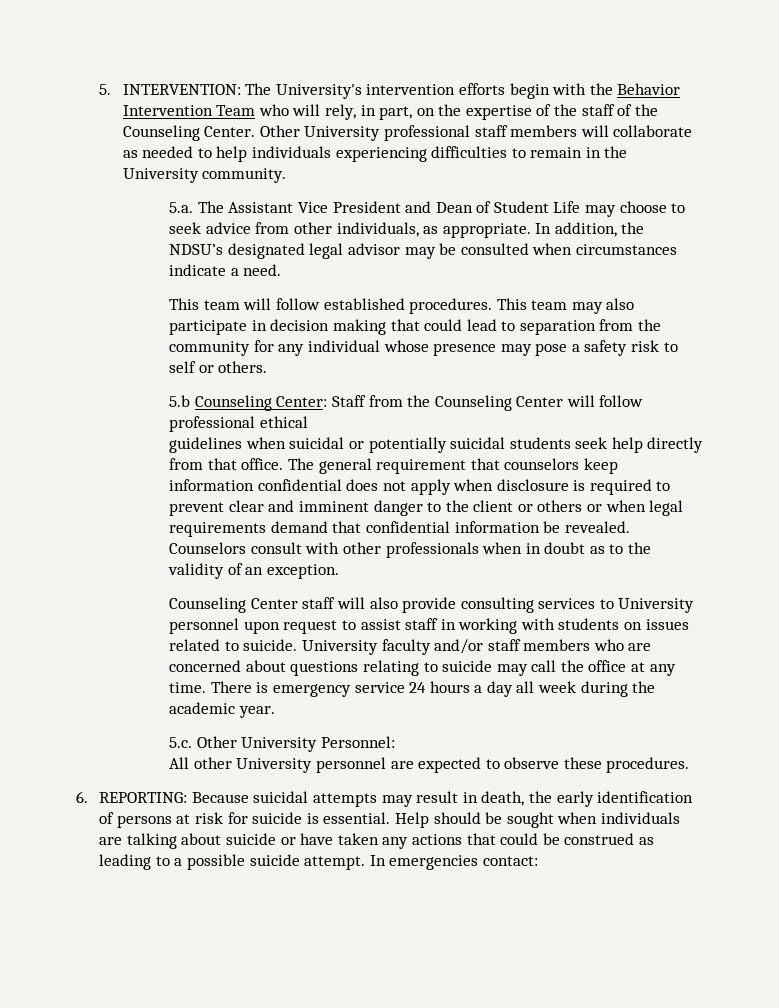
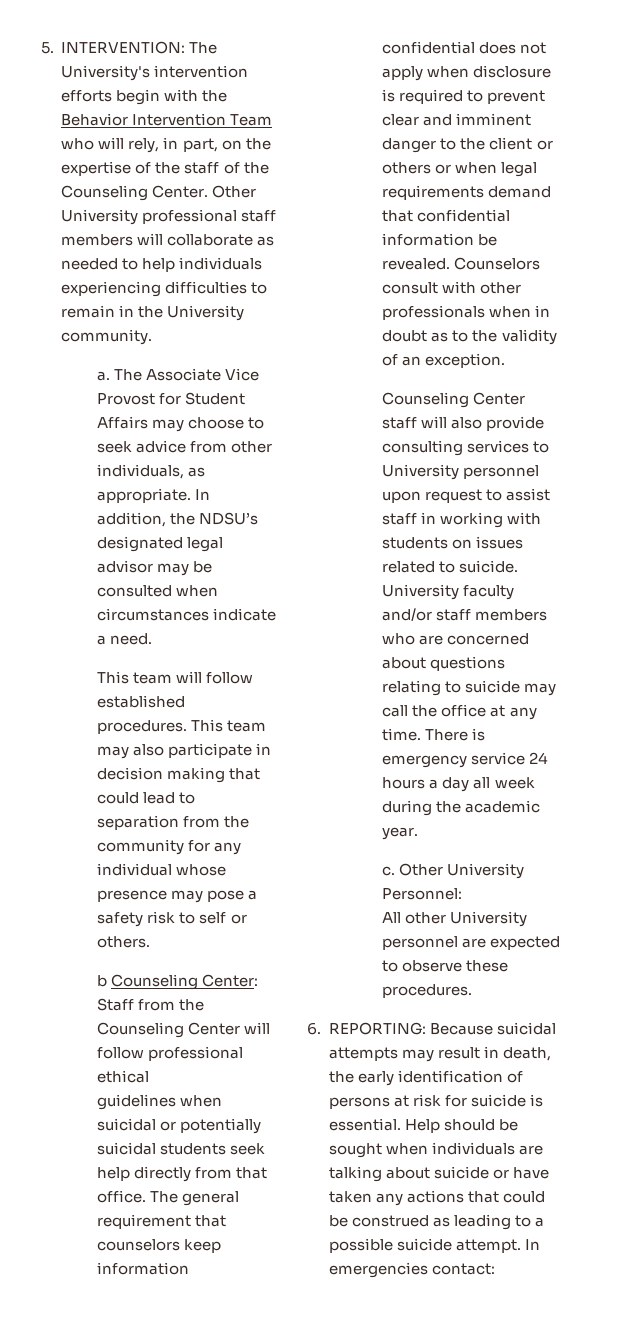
[169,201,581,213] 5.a. The Assistant Vice President and Dean of Student Life -> [97,368,260,381] [97,392,246,405] [97,416,149,429] a. The Associate Vice Provost for Student Affairs
[169,395,191,407] 5.b -> [97,975,108,987] b
[169,737,193,748] 5.c. -> [382,866,396,876] c.

